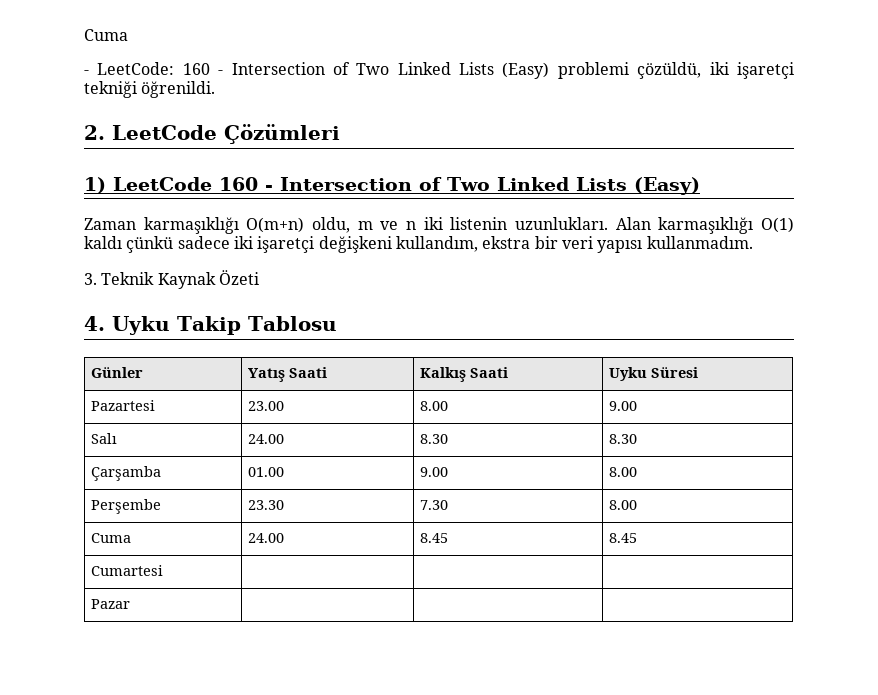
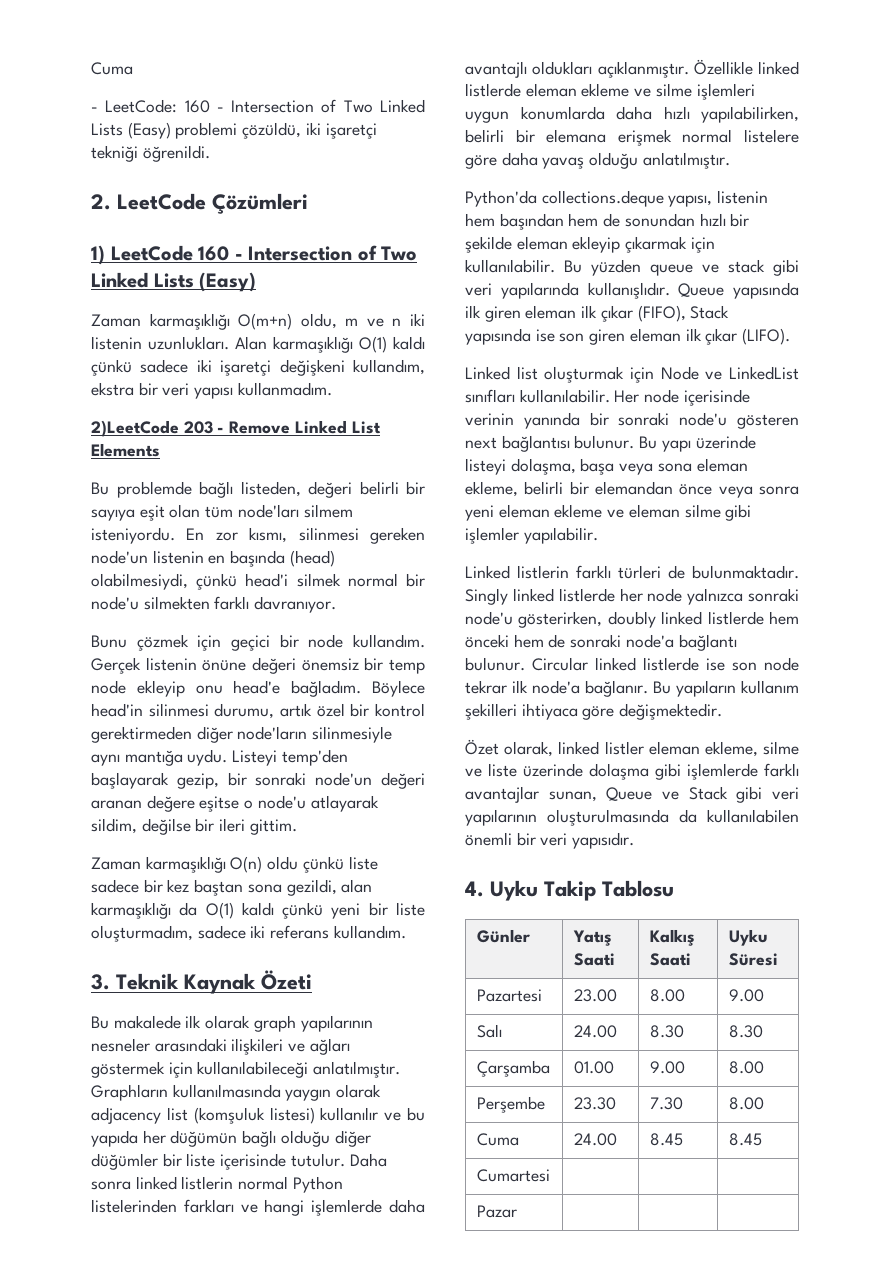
[84,270,259,289] 3. Teknik Kaynak Özeti -> [91,420,381,437] [91,443,160,457] [91,481,425,498] [91,504,353,521] [91,527,425,544] [91,550,335,567] [91,573,425,590] [91,596,337,613] [91,634,425,651] [91,657,425,674] [91,680,426,697] [91,703,425,719] [91,726,393,743] [91,749,348,766] [91,772,426,789] [91,795,379,812] [91,818,297,835] [91,856,378,873] [91,879,373,896] [91,902,425,919] [91,925,406,942] [91,970,312,994] [91,1015,373,1032] [91,1038,350,1055] [91,1061,401,1078] [91,1084,382,1101] [91,1107,425,1124] [91,1130,371,1147] [91,1153,387,1170] [91,1176,343,1193] [91,1199,426,1216] [465,59,799,78] [465,83,755,100] [465,106,799,123] [465,129,799,146] [465,152,730,169] [465,190,769,207] [465,213,750,230] [465,236,715,253] [465,259,799,276] [465,282,799,299] [465,305,730,322] [465,328,791,345] [465,366,799,383] [465,389,750,406] [465,412,799,429] [465,435,756,452] [465,458,748,475] [465,481,799,498] [465,504,752,521] [465,527,598,544] [465,565,799,579] [465,588,799,605] [465,611,799,628] [465,634,737,651] [465,657,799,671] [465,680,799,697] [465,703,723,720] [465,739,799,757] [465,763,799,780] [465,786,799,803] [465,809,799,826] [465,832,635,849] 2)LeetCode 203 - Remove Linked List Elements // Bu problemde bağlı listeden, değeri belirli bir sayıya eşit olan tüm node'ları silmem isteniyordu. En zor kısmı, silinmesi gereken node'un listenin en başında (head) olabilmesiydi, çünkü head'i silmek normal bir node'u silmekten farklı davranıyor. // Bunu çözmek için geçici bir node kullandım. Gerçek listenin önüne değeri önemsiz bir temp node ekleyip onu head'e bağladım. Böylece head'in silinmesi durumu, artık özel bir kontrol gerektirmeden diğer node'ların silinmesiyle aynı mantığa uydu. Listeyi temp'den başlayarak gezip, bir sonraki node'un değeri aranan değere eşitse o node'u atlayarak sildim, değilse bir ileri gittim. // Zaman karmaşıklığı O(n) oldu çünkü liste sadece bir kez baştan sona gezildi, alan karmaşıklığı da O(1) kaldı çünkü yeni bir liste oluşturmadım, sadece iki referans kullandım. // 3. Teknik Kaynak Özeti // Bu makalede ilk olarak graph yapılarının nesneler arasındaki ilişkileri ve ağları göstermek için kullanılabileceği anlatılmıştır. Graphların kullanılmasında yaygın olarak adjacency list (komşuluk listesi) kullanılır ve bu yapıda her düğümün bağlı olduğu diğer düğümler bir liste içerisinde tutulur. Daha sonra linked listlerin normal Python listelerinden farkları ve hangi işlemlerde daha avantajlı oldukları açıklanmıştır. Özellikle linked listlerde eleman ekleme ve silme işlemleri uygun konumlarda daha hızlı yapılabilirken, belirli bir elemana erişmek normal listelere göre daha yavaş olduğu anlatılmıştır. // Python'da collections.deque yapısı, listenin hem başından hem de sonundan hızlı bir şekilde eleman ekleyip çıkarmak için kullanılabilir. Bu yüzden queue ve stack gibi veri yapılarında kullanışlıdır. Queue yapısında ilk giren eleman ilk çıkar (FIFO), Stack yapısında ise son giren eleman ilk çıkar (LIFO). // Linked list oluşturmak için Node ve LinkedList sınıfları kullanılabilir. Her node içerisinde verinin yanında bir sonraki node'u gösteren next bağlantısı bulunur. Bu yapı üzerinde listeyi dolaşma, başa veya sona eleman ekleme, belirli bir elemandan önce veya sonra yeni eleman ekleme ve eleman silme gibi işlemler yapılabilir. // Linked listlerin farklı türleri de bulunmaktadır. Singly linked listlerde her node yalnızca sonraki node'u gösterirken, doubly linked listlerde hem önceki hem de sonraki node'a bağlantı bulunur. Circular linked listlerde ise son node tekrar ilk node'a bağlanır. Bu yapıların kullanım şekilleri ihtiyaca göre değişmektedir. // Özet olarak, linked listler eleman ekleme, silme ve liste üzerinde dolaşma gibi işlemlerde farklı avantajlar sunan, Queue ve Stack gibi veri yapılarının oluşturulmasında da kullanılabilen önemli bir veri yapısıdır.

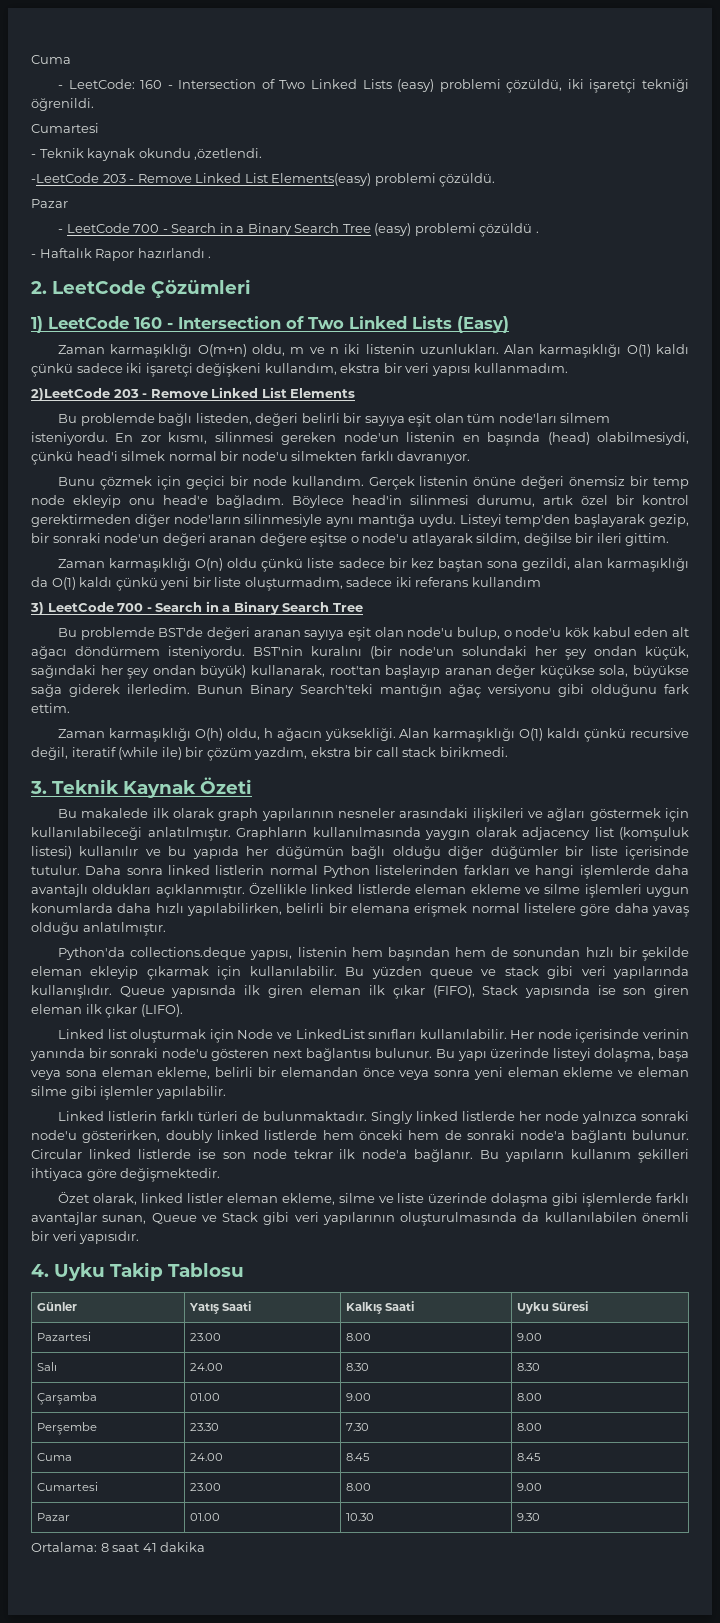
[127,122,171,139] (Easy) -> [397,79,435,92] (easy)
(210, 153) none -> [31,123,99,133] [31,148,263,161] [31,173,496,187] [31,199,68,208] [58,223,539,237] [31,248,212,261] // Cumartesi // - Teknik kaynak okundu ,özetlendi. // -LeetCode 203 - Remove Linked List Elements(easy) problemi çözüldü. // Pazar // - LeetCode 700 - Search in a Binary Search Tree (easy) problemi çözüldü . // - Haftalık Rapor hazırlandı .
[333,925,406,939] kullandım. -> [471,577,541,587] [30,601,363,615] [58,627,690,641] [31,646,690,660] [31,665,689,679] [31,684,689,698] [31,703,70,713] [58,728,690,742] [31,747,508,761] kullandım // 3) LeetCode 700 - Search in a Binary Search Tree // Bu problemde BST'de değeri aranan sayıya eşit olan node'u bulup, o node'u kök kabul eden alt ağacı döndürmem isteniyordu. BST'nin kuralını (bir node'un solundaki her şey ondan küçük, sağındaki her şey ondan büyük) kullanarak, root'tan başlayıp aranan değer küçükse sola, büyükse sağa giderek ilerledim. Bunun Binary Search'teki mantığın ağaç versiyonu gibi olduğunu fark ettim. // Zaman karmaşıklığı O(h) oldu, h ağacın yüksekliği. Alan karmaşıklığı O(1) kaldı çünkü recursive değil, iteratif (while ile) bir çözüm yazdım, ekstra bir call stack birikmedi.
[476,1205,517,1218] | | // Pazar | | | -> [189,1483,221,1491] [345,1483,371,1491] [516,1483,542,1491] [36,1513,70,1521] [189,1513,220,1521] [345,1513,374,1521] [516,1513,540,1521] [31,1542,206,1552] 23.00 | 8.00 | 9.00 // Pazar | 01.00 | 10.30 | 9.30 // Ortalama: 8 saat 41 dakika

